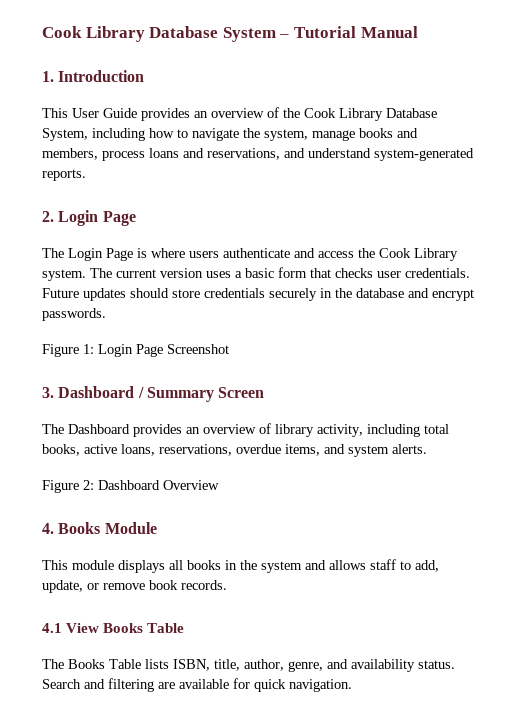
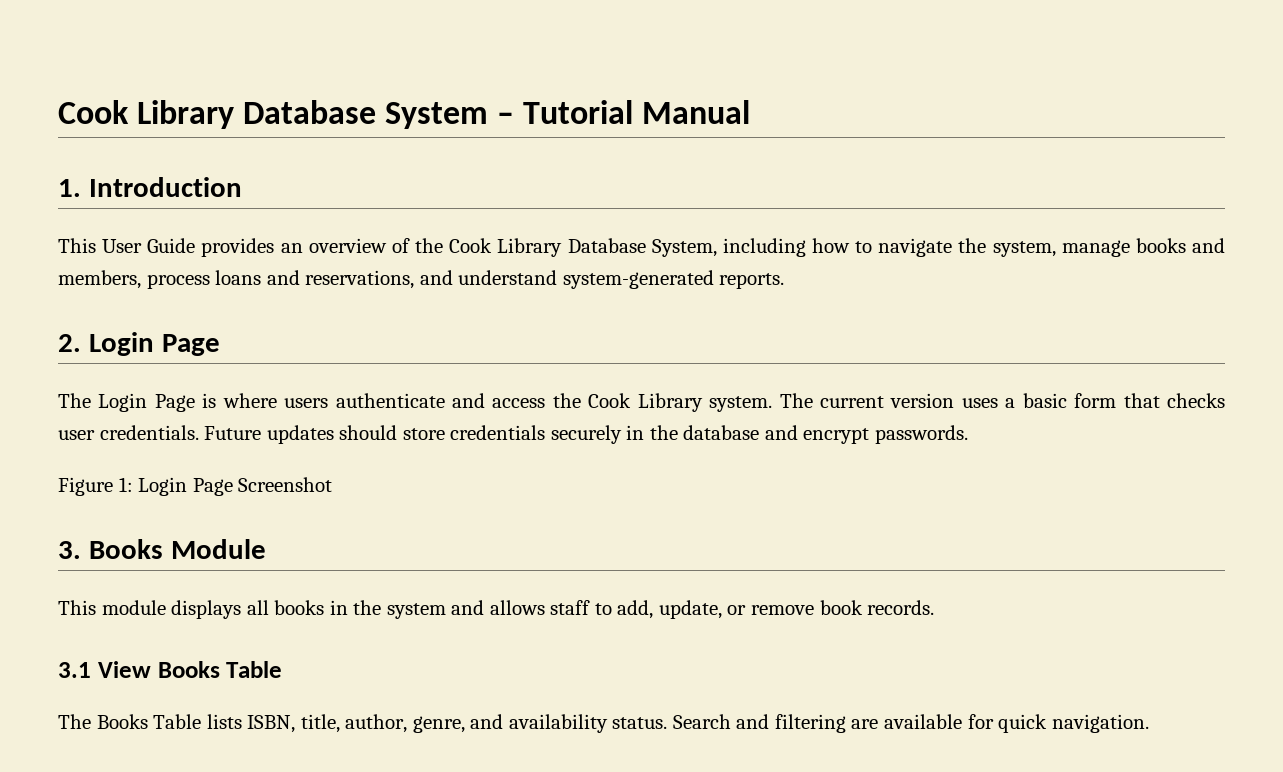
[58,386,265,402] [42,423,449,437] [42,444,427,457] [42,480,219,493] [42,523,54,534] Dashboard / Summary Screen // The Dashboard provides an overview of library activity, including total books, active loans, reservations, overdue items, and system alerts. // Figure 2: Dashboard Overview // 4. -> (81, 550) none
[42,623,62,633] 4.1 -> [58,662,91,678] 3.1

